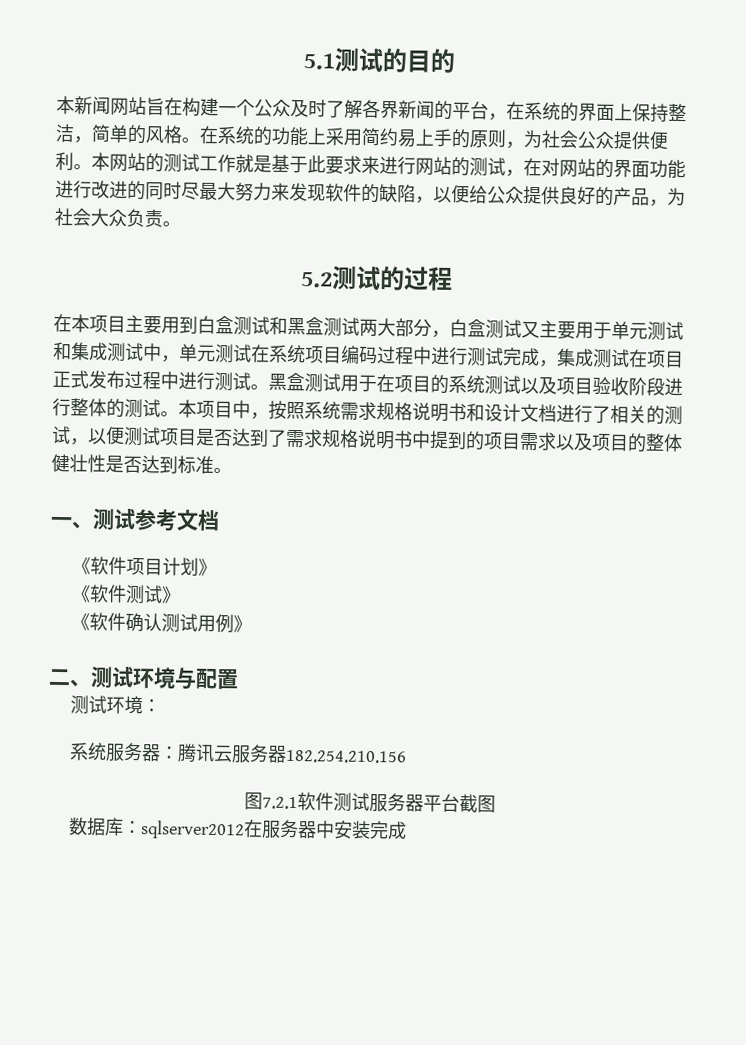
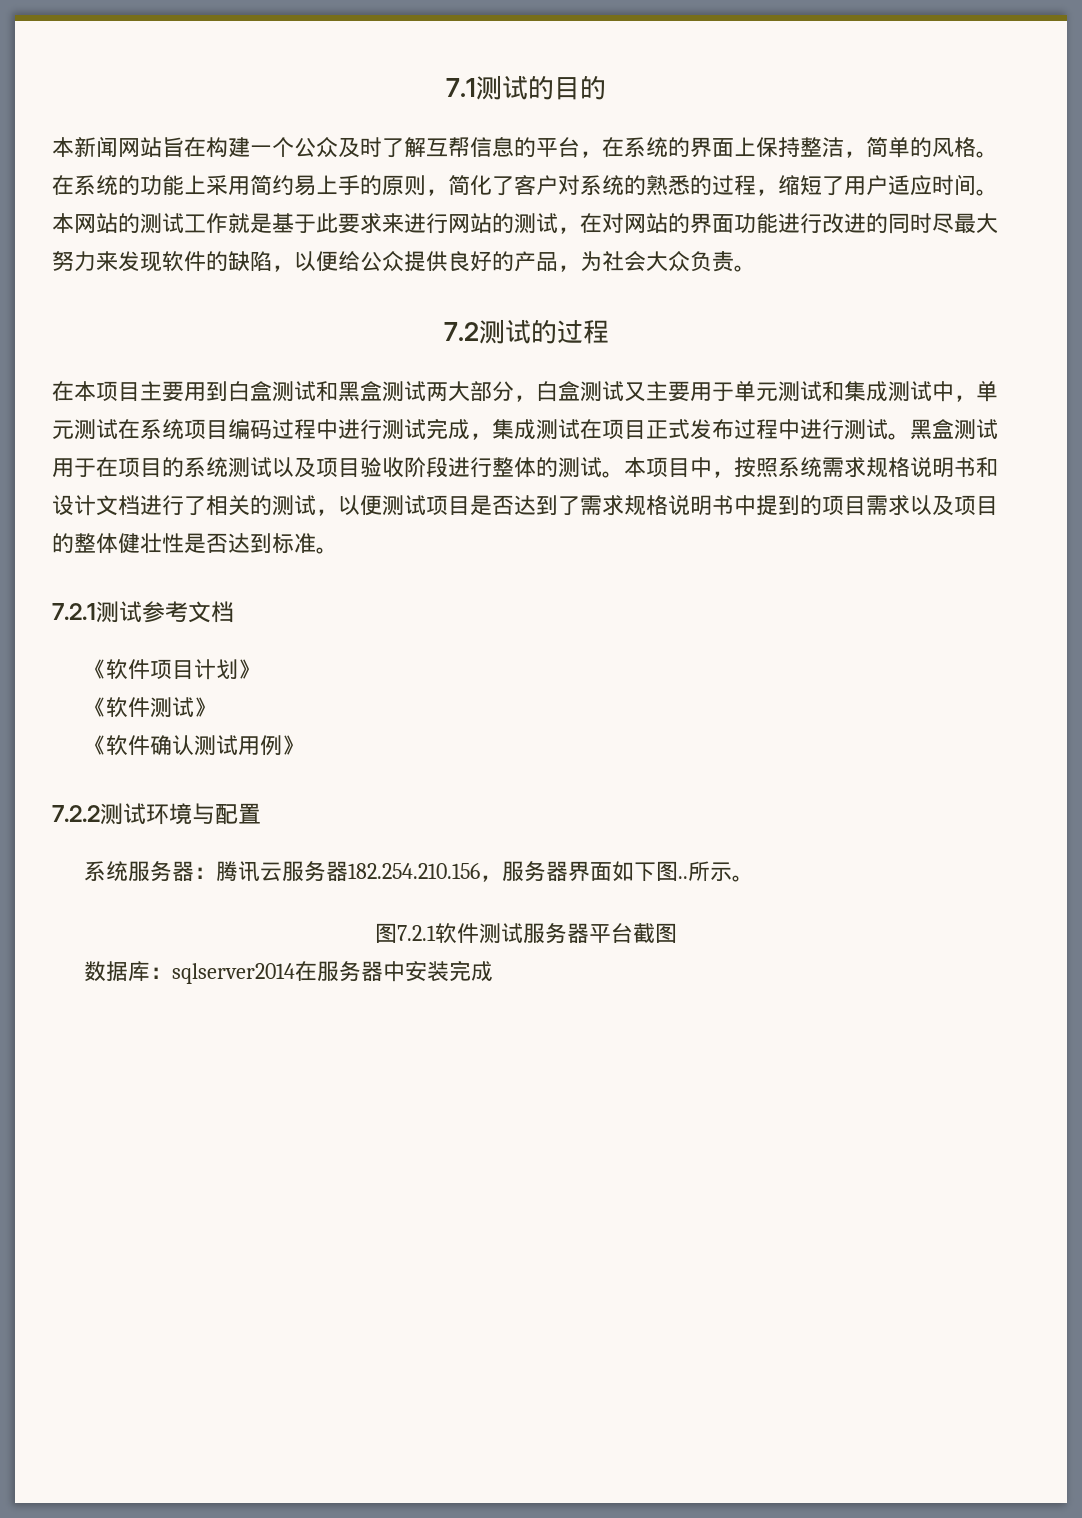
[302,53,335,70] 5.1 -> [446,78,476,97] 7.1
[362,99,435,119] 各界新闻 -> [426,136,514,157] 互帮信息
[523,129,669,150] [55,151,74,171] 为社会公众提供便利 -> [448,174,976,196] 简化了客户对系统的熟悉的过程，缩短了用户适应时间
[299,272,333,288] 5.2 -> [443,322,479,341] 7.2
[50,516,93,529] 一、 -> [52,603,96,620] 7.2.1
[48,668,91,687] 二、 -> [52,805,100,822] 7.2.2
[70,695,162,715] // 测试环境： -> (261, 813) none
(408, 756) none -> [480,861,755,882] ，服务器界面如下图..所示。
[140,820,246,840] sqlserver2012 -> [172,963,296,984] sqlserver2014

